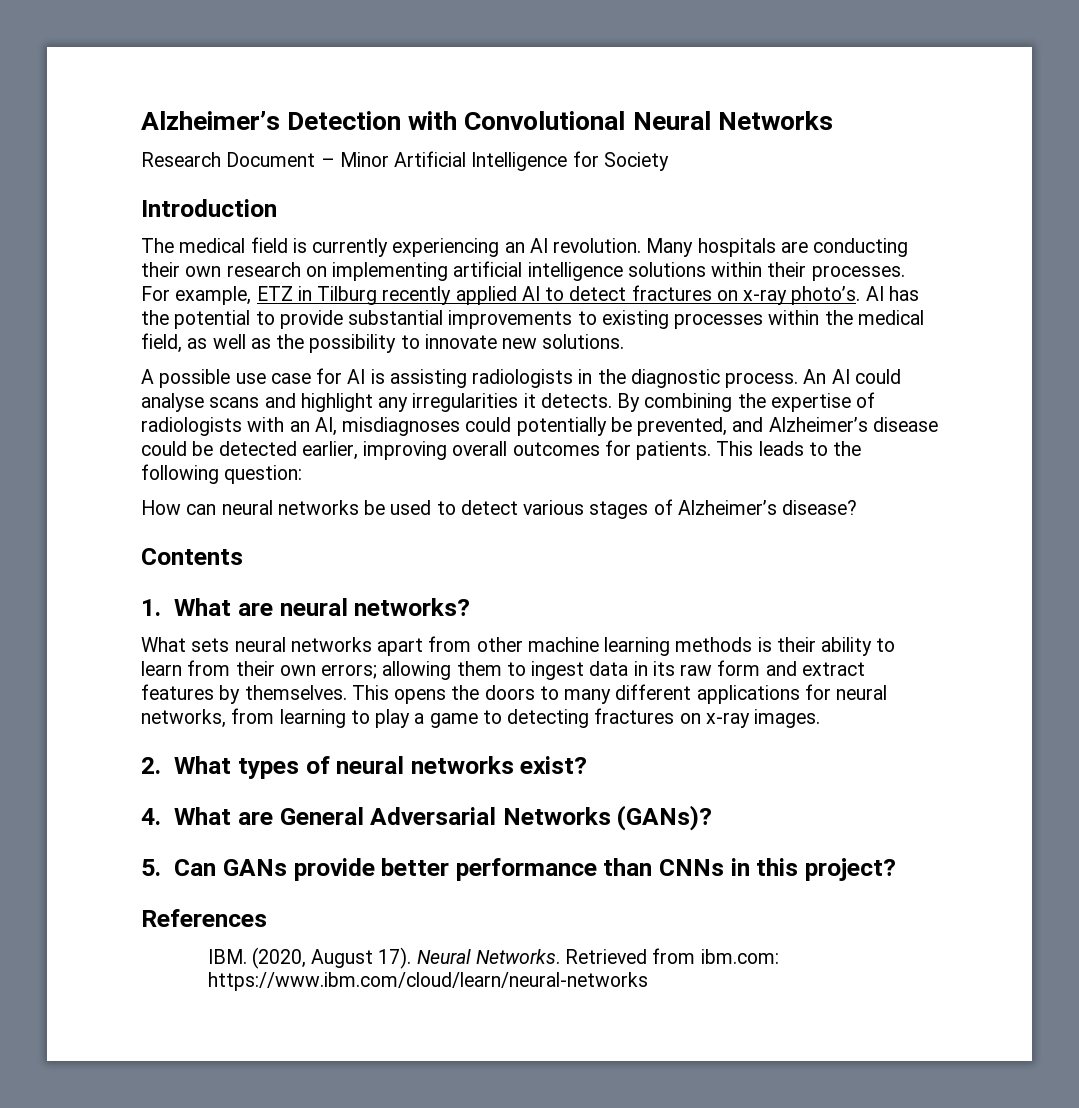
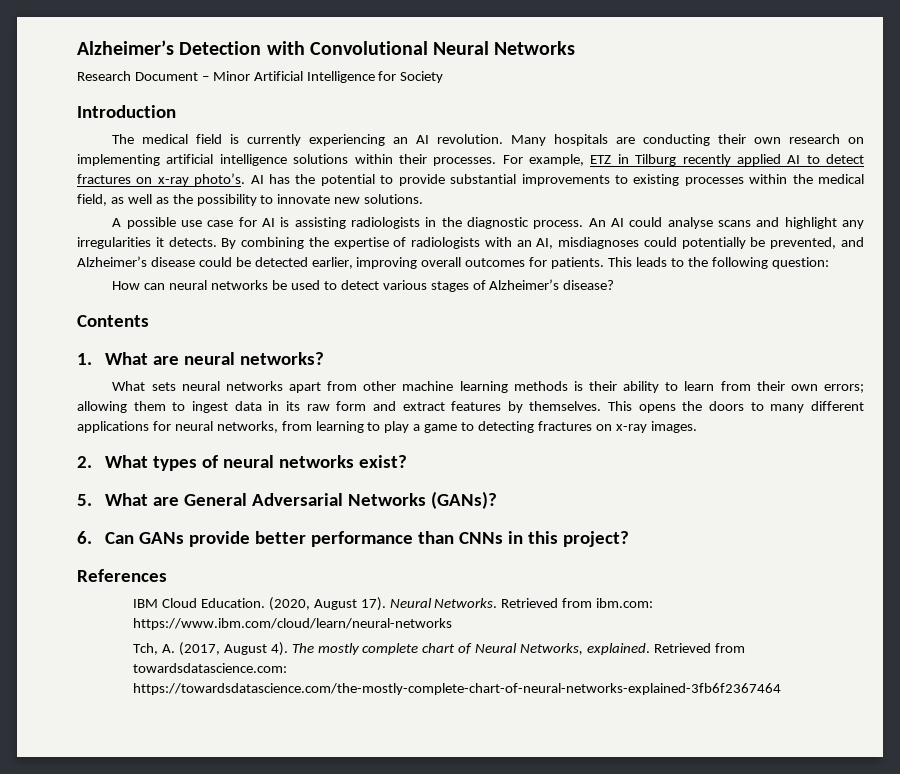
[141,808,161,825] 4. -> [77,494,92,506] 5.
[141,859,161,876] 5. -> [77,531,92,544] 6.
[207,949,247,964] IBM. -> [133,598,265,608] IBM Cloud Education.
(648, 981) none -> [133,642,745,656] [133,663,288,673] [133,683,782,695] // Tch, A. (2017, August 4). The mostly complete chart of Neural Networks, explained. Retrieved from towardsdatascience.com: https://towardsdatascience.com/the-mostly-complete-chart-of-neural-networks-explained-3fb6f2367464

